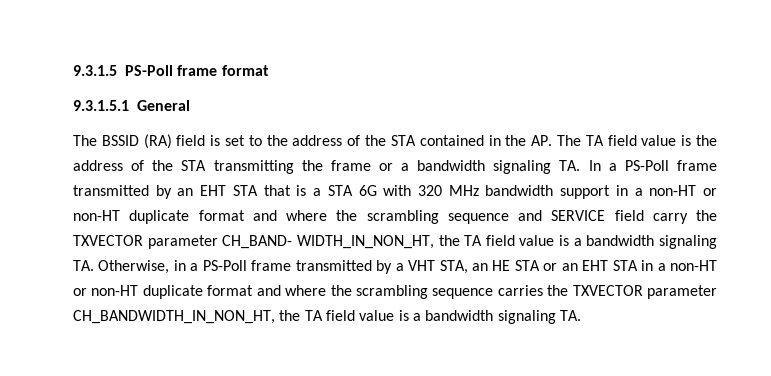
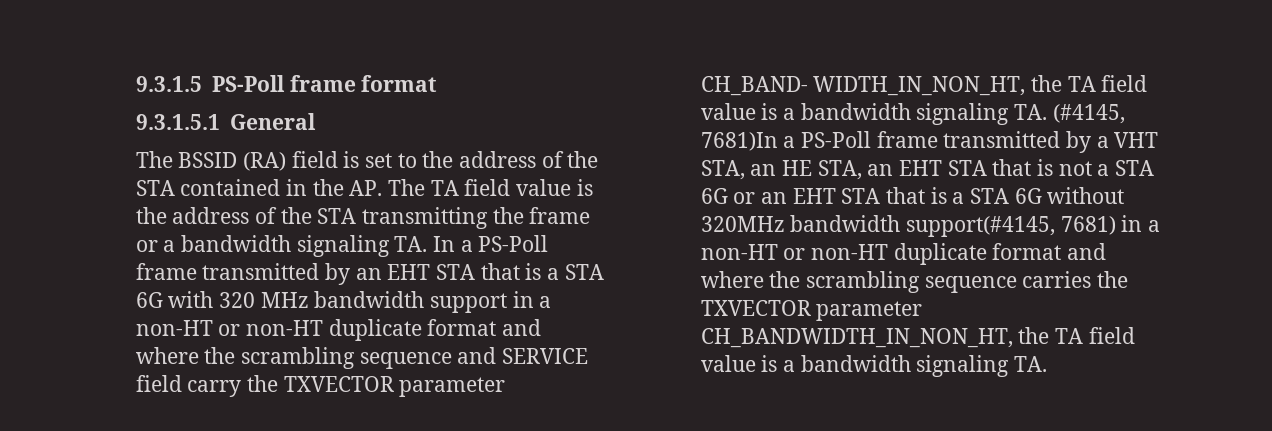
[98,260,186,274] Otherwise, in -> [1052,104,1125,124] [700,132,778,151] (#4145, 7681)In
[514,260,638,271] STA or an EHT STA -> [817,159,1154,180] [700,187,1125,204] [700,215,1116,237] STA, an EHT STA that is not a STA 6G or an EHT STA that is a STA 6G without 320MHz bandwidth support(#4145, 7681)

